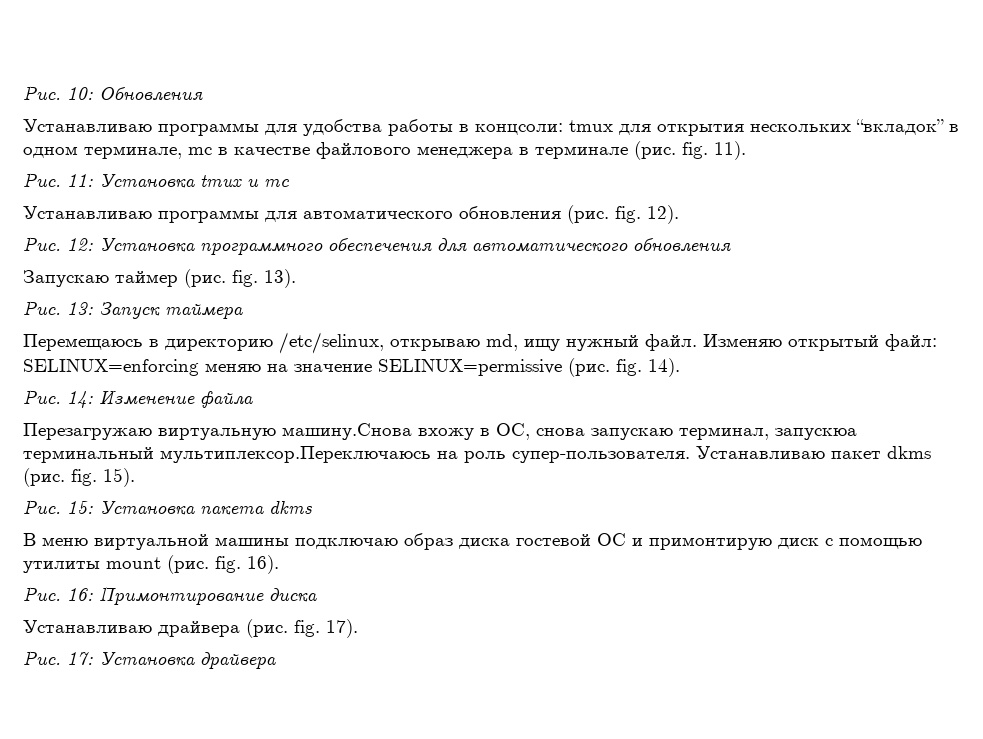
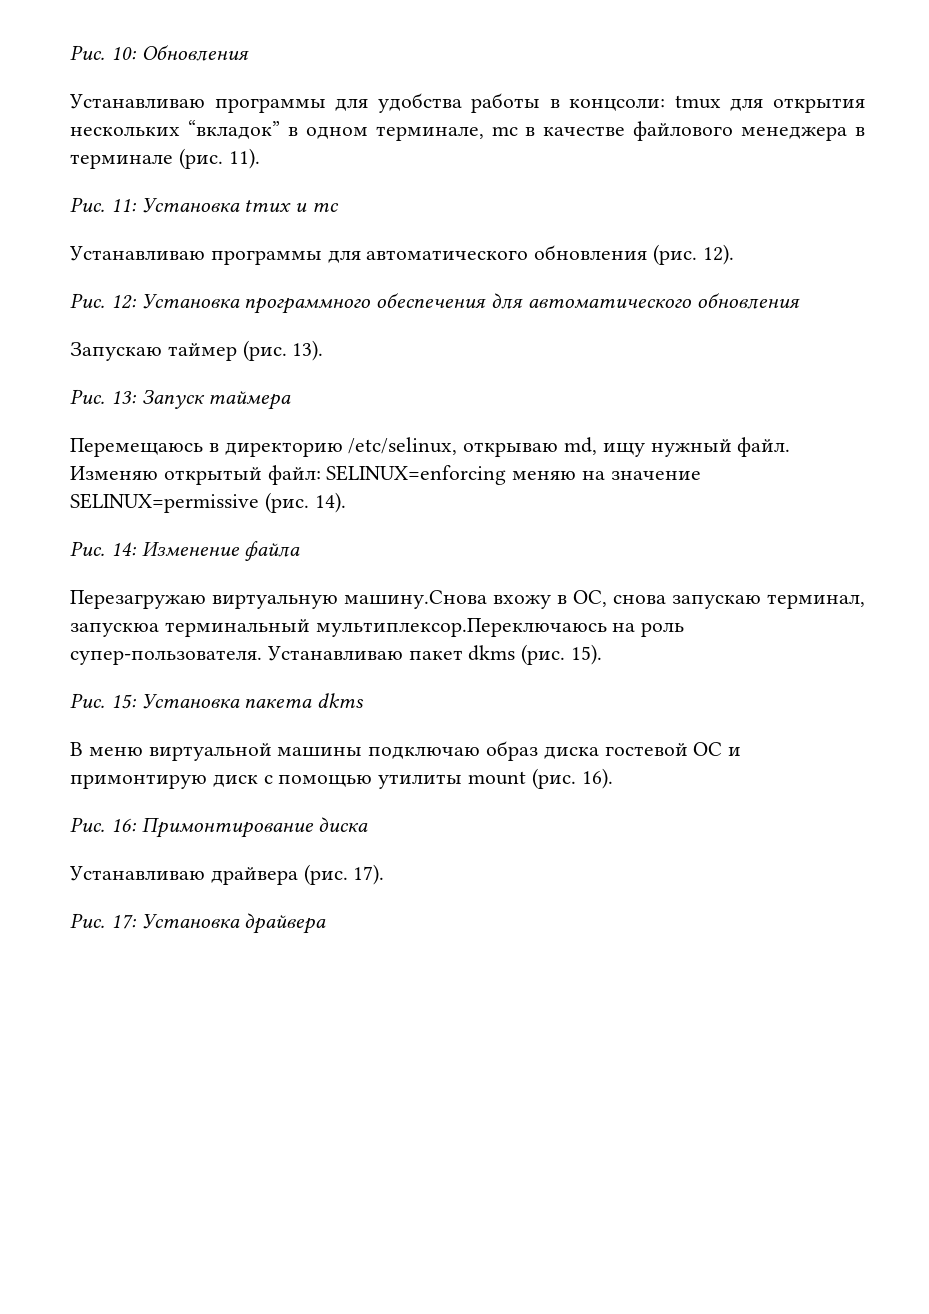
[682,142,708,159] fig. -> (223, 158) none
[615,206,641,223] fig. -> (698, 254) none
[232,270,258,287] fig. -> (287, 350) none
[616,359,642,376] fig. -> (309, 502) none
[71,469,97,486] fig. -> (566, 654) none
[215,556,241,573] fig. -> (576, 778) none
[294,620,320,637] fig. -> (348, 874) none

